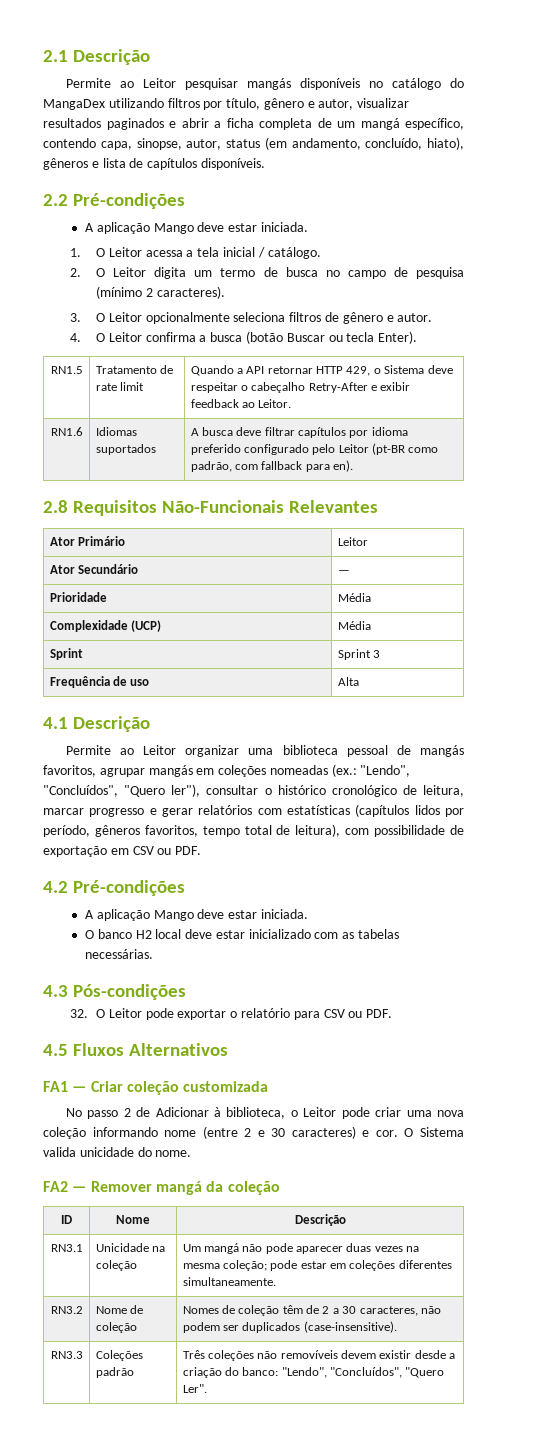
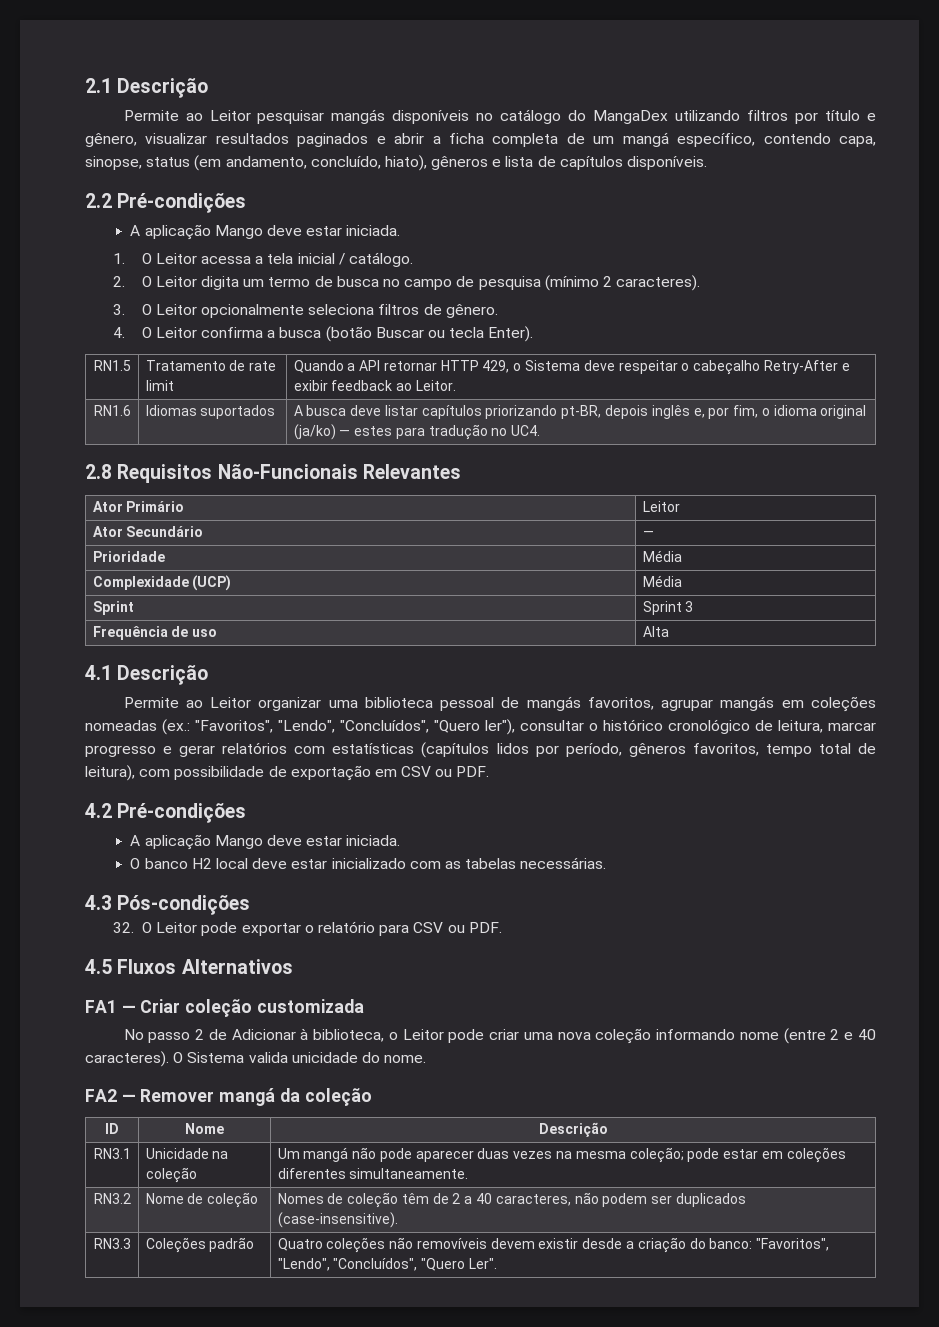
[226,98,354,110] título, gênero e autor, -> [825,110,876,121] [85,133,137,147] título e gênero,
[186,139,222,150] autor, -> (142, 163) none
[342,312,433,324] gênero e autor. -> [445,304,498,318] gênero.
[264,427,408,438] [190,443,439,455] [190,460,354,472] filtrar capítulos por idioma preferido configurado pelo Leitor (pt-BR como padrão, com fallback para en). -> [384,405,867,419] [293,424,541,440] listar capítulos priorizando pt-BR, depois inglês e, por fim, o idioma original (ja/ko) — estes para tradução no UC4.
(357, 770) none -> [195,720,273,733] "Favoritos",
[271,1126,398,1139] 30 caracteres) e cor. -> [858,1029,877,1040] [85,1051,169,1067] 40 caracteres).
[342,1306,357,1314] 30 -> [475,1193,492,1204] 40
[182,1350,205,1359] Três -> [277,1238,323,1251] Quatro
(279, 1371) none -> [756,1238,830,1251] "Favoritos",

